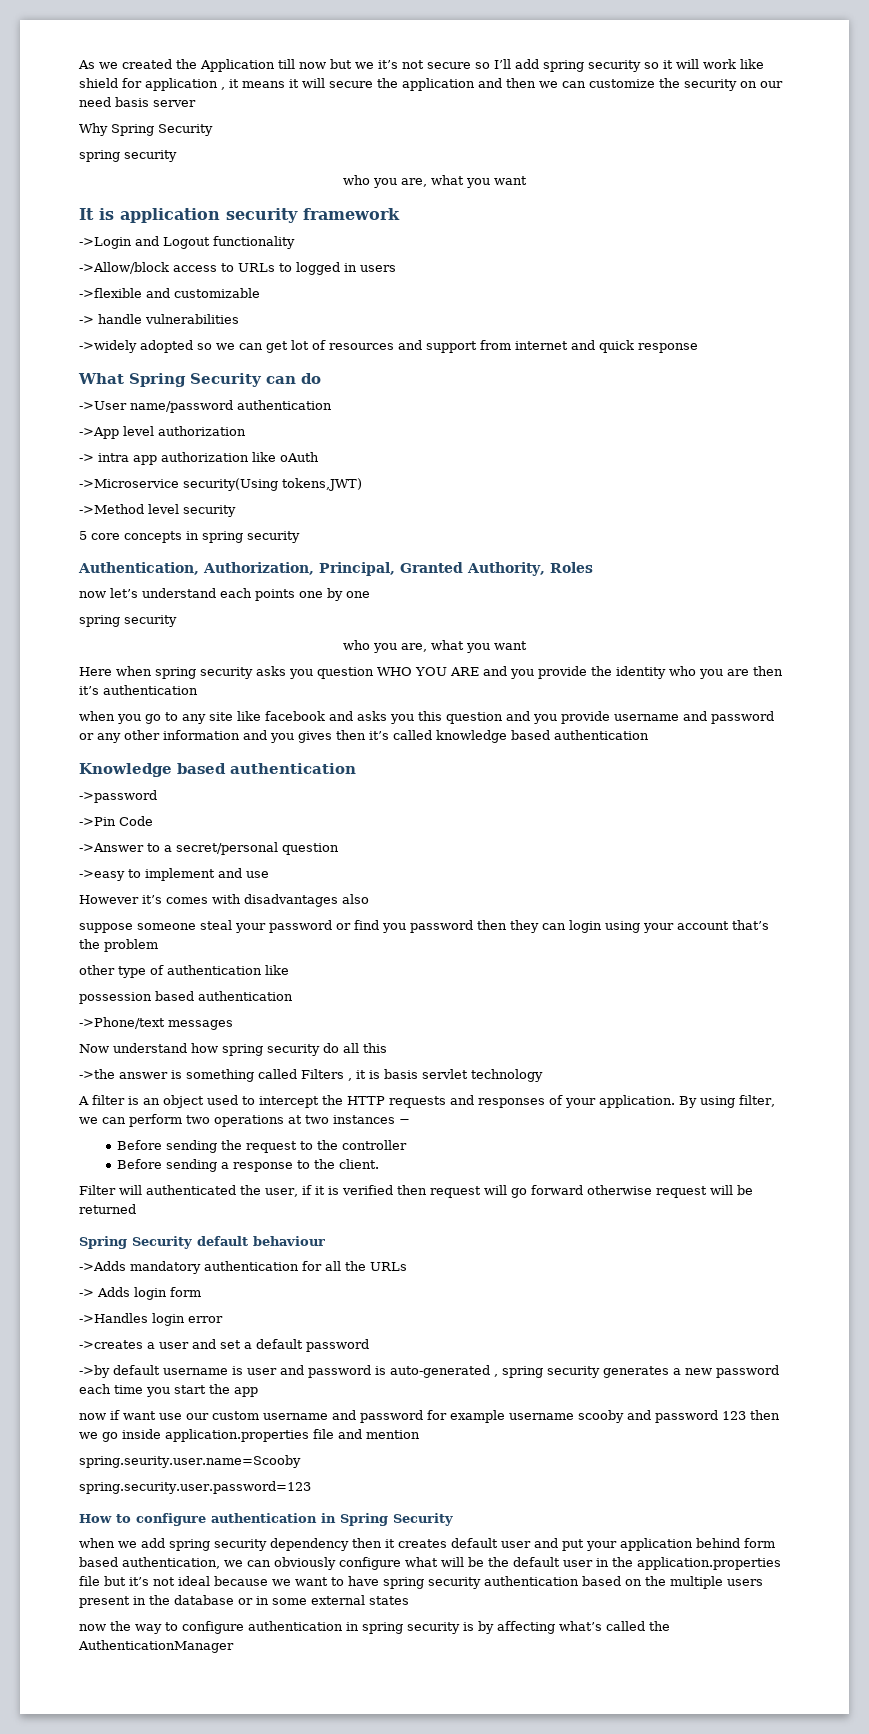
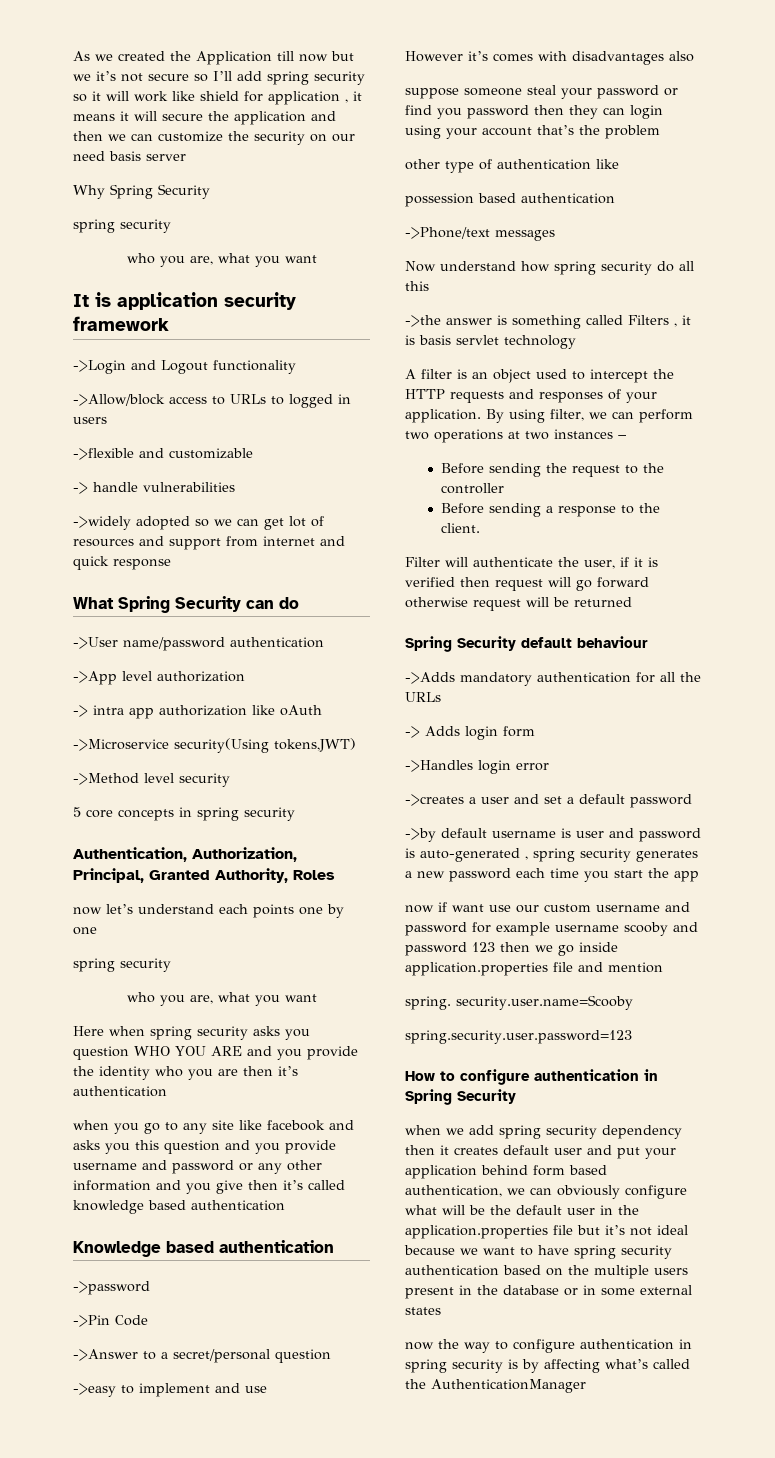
[298,731,332,743] gives -> [216,1180,243,1194] give
[146,1185,236,1195] authenticated -> [473,557,553,567] authenticate
[79,1455,301,1468] spring.seurity.user.name=Scooby -> [405,995,633,1010] spring. security.user.name=Scooby

